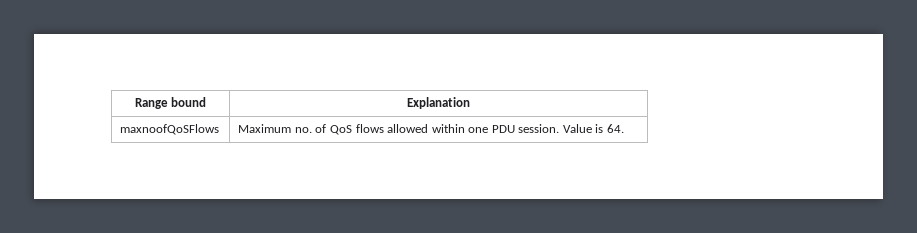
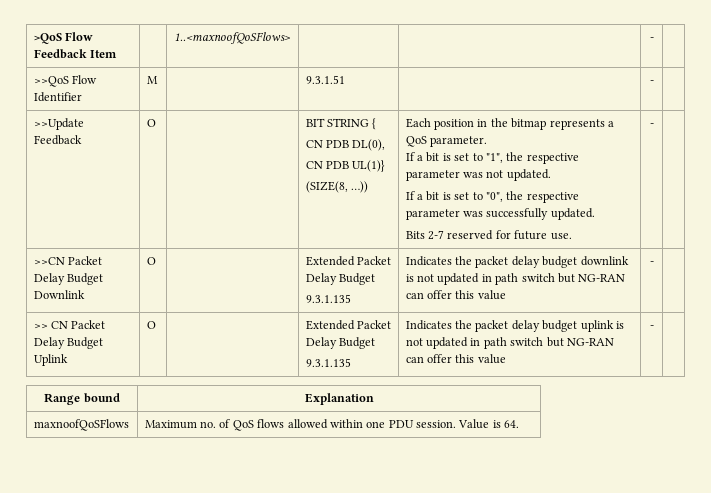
(134, 103) none -> [33,32,94,44] [33,49,118,59] [173,32,291,44] [649,37,654,41] [33,75,98,87] [33,92,82,102] [146,76,158,84] [305,75,345,84] [649,80,654,84] [33,118,84,130] [33,135,82,145] [146,119,156,127] [305,118,377,130] [305,139,386,151] [305,160,386,172] [305,181,369,193] [405,118,614,130] [405,136,488,147] [405,152,579,164] [405,169,551,181] [405,191,579,203] [405,208,595,220] [405,230,572,240] [649,123,654,127] [33,256,103,265] [33,273,104,285] [33,290,85,299] [146,257,156,265] [305,256,392,266] [305,273,376,285] [305,294,351,303] [405,256,629,268] [405,273,626,285] [405,290,506,300] [649,261,654,265] [33,320,106,329] [33,337,104,349] [33,354,68,366] [146,321,156,329] [305,320,392,330] [305,337,376,349] [305,358,351,367] [405,320,624,332] [405,337,614,349] [405,354,506,364] [649,325,654,329] >QoS Flow Feedback Item | | 1..<maxnoofQoSFlows> | | | - | // >>QoS Flow Identifier | M | | 9.3.1.51 | | - | // >>Update Feedback | O | | BIT STRING { // CN PDB DL(0), // CN PDB UL(1)} // (SIZE(8, …)) | Each position in the bitmap represents a QoS parameter. // If a bit is set to "1", the respective parameter was not updated. // If a bit is set to "0", the respective parameter was successfully updated. // Bits 2-7 reserved for future use. | - | // >>CN Packet Delay Budget Downlink | O | | Extended Packet Delay Budget // 9.3.1.135 | Indicates the packet delay budget downlink is not updated in path switch but NG-RAN can offer this value | - | // >> CN Packet Delay Budget Uplink | O | | Extended Packet Delay Budget // 9.3.1.135 | Indicates the packet delay budget uplink is not updated in path switch but NG-RAN can offer this value | - | //

